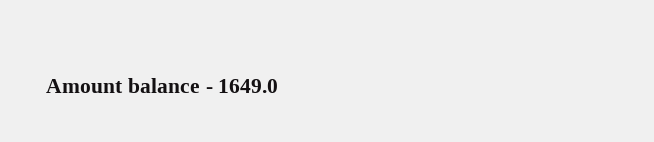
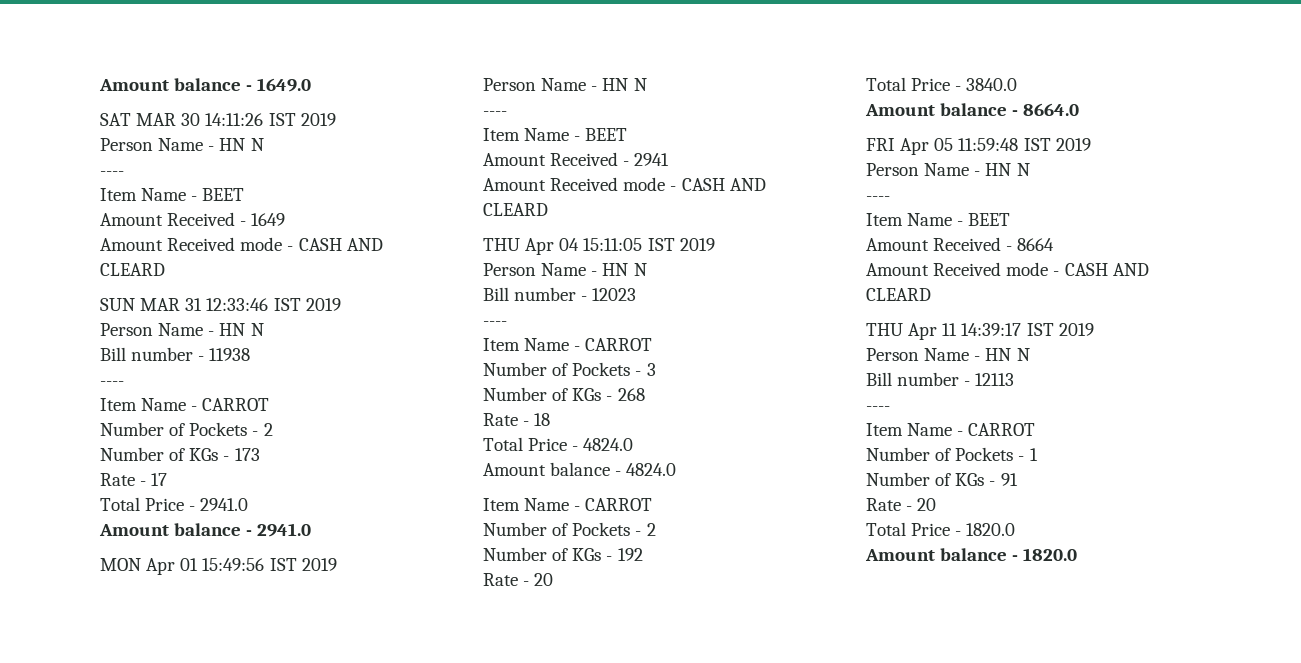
(279, 86) none -> [100,113,336,126] [100,138,264,151] [100,171,124,176] [100,188,245,201] [100,212,286,226] [100,237,383,251] [100,263,165,276] [100,298,341,311] [100,323,264,336] [100,347,251,361] [100,381,124,386] [100,398,270,411] [100,422,273,436] [100,447,260,461] [100,473,168,486] [100,497,249,511] [99,523,312,537] [100,558,337,575] [483,78,647,91] [483,111,507,116] [483,128,628,141] [483,152,670,166] [483,177,766,191] [483,203,548,216] [483,238,715,255] [483,263,647,276] [483,287,637,301] [483,321,507,326] [483,338,653,351] [483,362,656,376] [483,387,645,401] [483,413,551,426] [483,437,634,451] [483,462,677,476] [483,498,653,511] [483,522,656,536] [483,547,643,561] [483,573,554,586] [866,77,1018,91] [865,103,1080,116] [866,138,1091,155] [866,163,1030,176] [866,196,890,201] [866,213,1011,226] [866,237,1055,251] [866,262,1149,276] [866,288,931,301] [866,323,1094,340] [866,348,1030,361] [866,372,1015,386] [866,406,890,411] [866,423,1036,436] [866,447,1038,461] [866,472,1018,486] [866,498,937,511] [866,522,1016,536] [865,548,1078,561] // SAT MAR 30 14:11:26 IST 2019 // Person Name - HN N // ---- // Item Name - BEET // Amount Received - 1649 // Amount Received mode - CASH AND CLEARD // SUN MAR 31 12:33:46 IST 2019 // Person Name - HN N // Bill number - 11938 // ---- // Item Name - CARROT // Number of Pockets - 2 // Number of KGs - 173 // Rate - 17 // Total Price - 2941.0 // Amount balance - 2941.0 // MON Apr 01 15:49:56 IST 2019 // Person Name - HN N // ---- // Item Name - BEET // Amount Received - 2941 // Amount Received mode - CASH AND CLEARD // THU Apr 04 15:11:05 IST 2019 // Person Name - HN N // Bill number - 12023 // ---- // Item Name - CARROT // Number of Pockets - 3 // Number of KGs - 268 // Rate - 18 // Total Price - 4824.0 // Amount balance - 4824.0 // Item Name - CARROT // Number of Pockets - 2 // Number of KGs - 192 // Rate - 20 // Total Price - 3840.0 // Amount balance - 8664.0 // FRI Apr 05 11:59:48 IST 2019 // Person Name - HN N // ---- // Item Name - BEET // Amount Received - 8664 // Amount Received mode - CASH AND CLEARD // THU Apr 11 14:39:17 IST 2019 // Person Name - HN N // Bill number - 12113 // ---- // Item Name - CARROT // Number of Pockets - 1 // Number of KGs - 91 // Rate - 20 // Total Price - 1820.0 // Amount balance - 1820.0

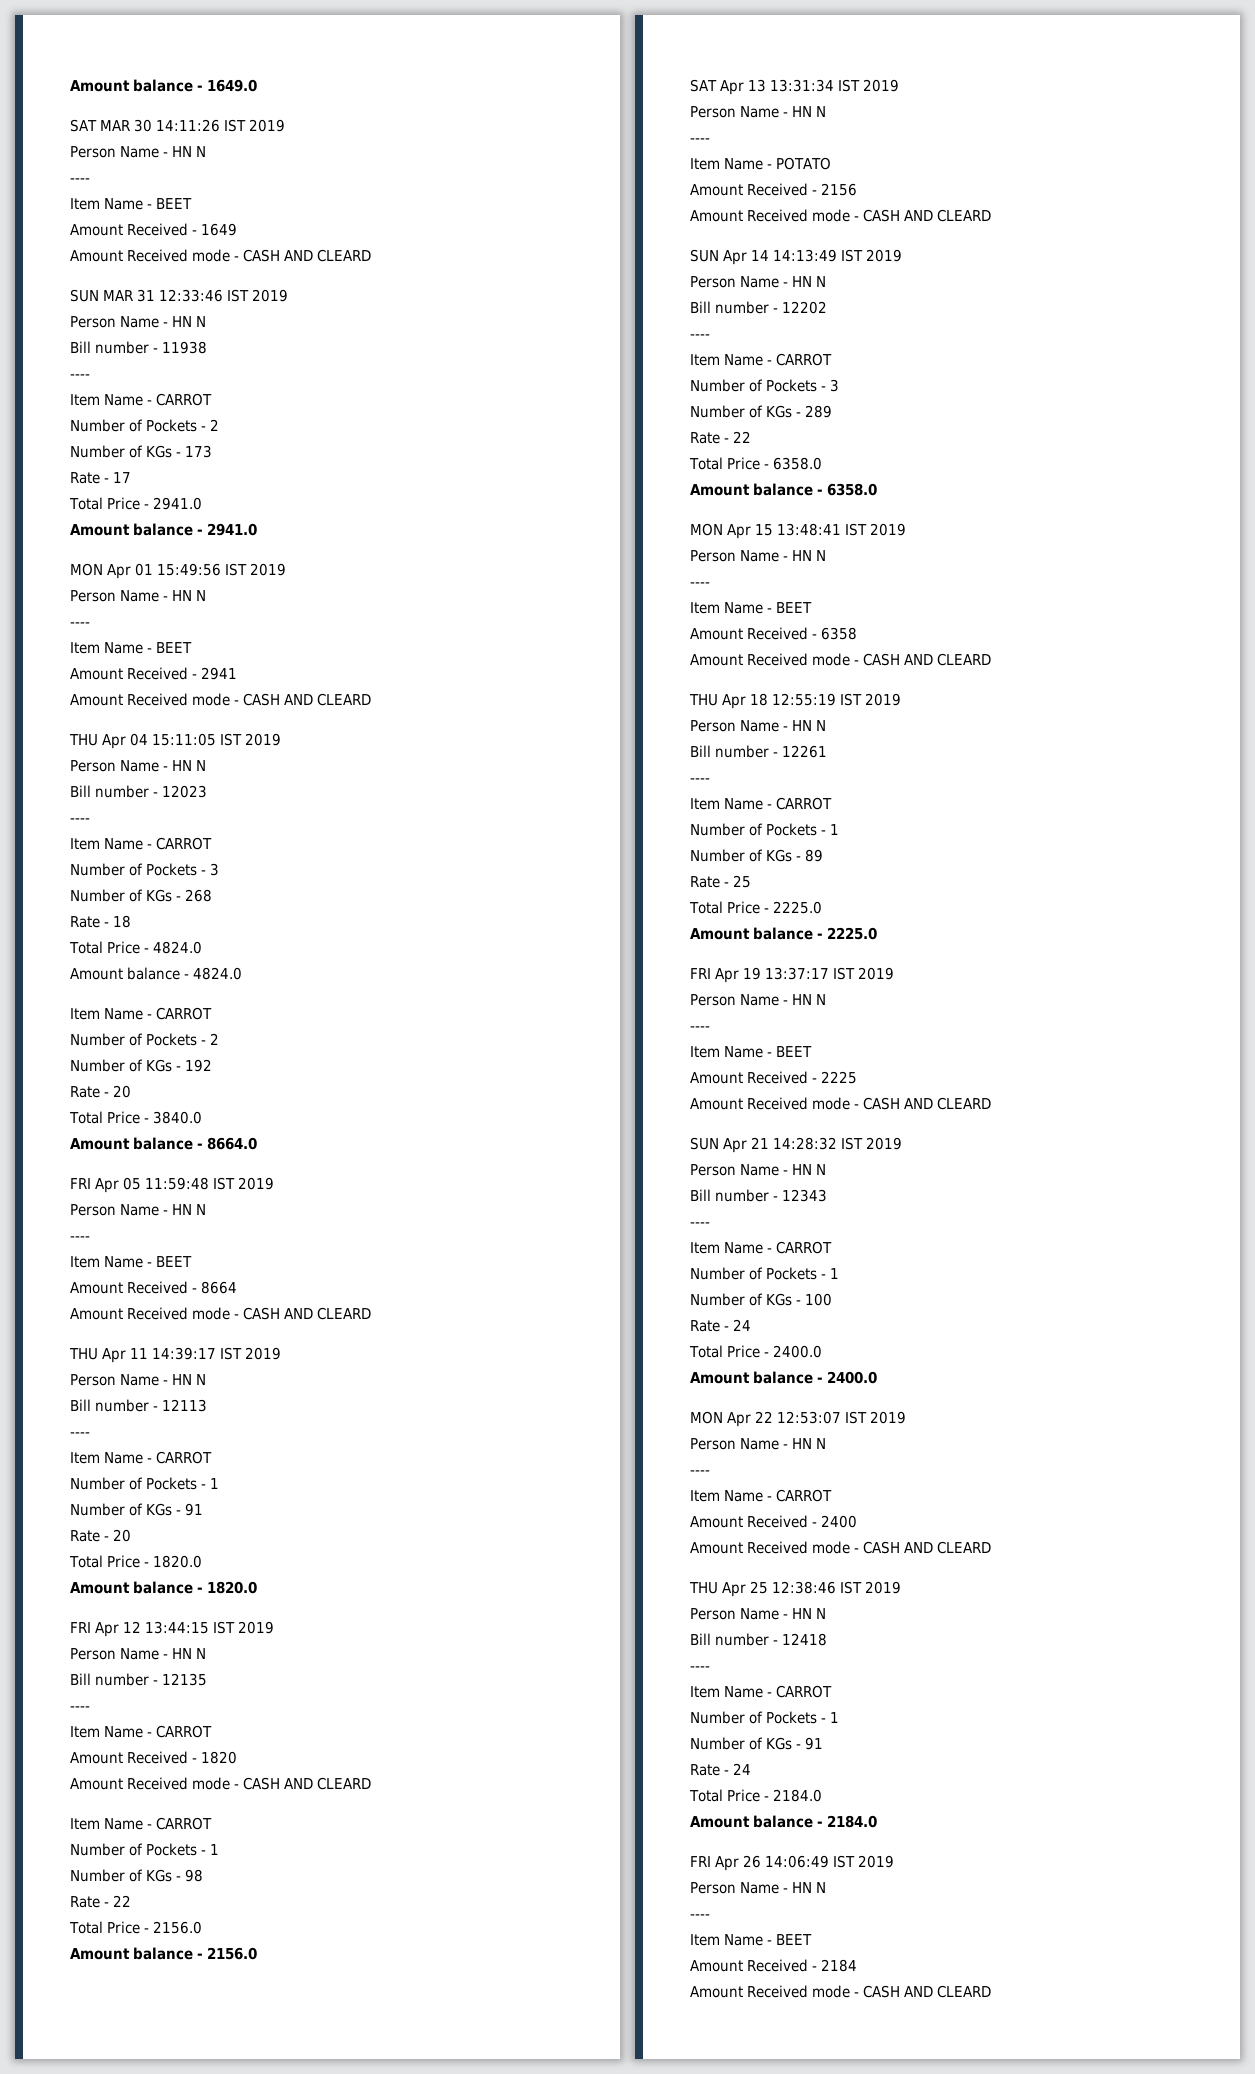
(1078, 554) none -> [70,1621,275,1637] [70,1648,207,1660] [70,1673,208,1686] [70,1706,90,1711] [70,1725,213,1738] [70,1751,238,1764] [70,1777,372,1790] [70,1817,213,1830] [70,1843,220,1856] [70,1869,204,1882] [70,1895,132,1908] [69,1921,203,1934] [70,1947,258,1960] [690,79,900,95] [690,106,827,118] [690,138,710,143] [690,157,832,170] [690,183,858,196] [690,209,992,222] [690,249,903,265] [690,276,827,288] [690,301,828,314] [690,334,710,339] [690,353,833,366] [690,379,840,392] [690,405,833,418] [690,431,752,444] [689,457,823,470] [690,483,878,496] [690,523,907,539] [690,550,827,562] [690,582,710,587] [690,602,813,614] [690,627,858,640] [690,653,992,666] [689,693,902,709] [690,720,827,732] [690,745,828,758] [690,778,710,783] [690,797,833,810] [690,823,840,836] [690,849,824,862] [690,875,752,888] [689,901,823,914] [690,927,878,940] [690,967,895,983] [690,994,827,1006] [690,1026,710,1031] [690,1046,813,1058] [690,1071,858,1084] [690,1097,992,1110] [690,1137,903,1153] [690,1164,827,1176] [690,1189,828,1202] [690,1222,710,1227] [690,1241,833,1254] [690,1267,840,1280] [690,1293,833,1306] [690,1319,752,1332] [689,1345,823,1358] [690,1371,878,1384] [690,1411,907,1427] [690,1438,827,1450] [690,1470,710,1475] [690,1489,833,1502] [690,1515,858,1528] [690,1541,992,1554] [689,1581,902,1597] [690,1608,827,1620] [690,1633,828,1646] [690,1666,710,1671] [690,1685,833,1698] [690,1711,840,1724] [690,1737,824,1750] [690,1763,752,1776] [689,1789,823,1802] [690,1815,878,1828] [690,1855,895,1871] [690,1882,827,1894] [690,1914,710,1919] [690,1934,813,1946] [690,1959,858,1972] [690,1985,992,1998] // FRI Apr 12 13:44:15 IST 2019 // Person Name - HN N // Bill number - 12135 // ---- // Item Name - CARROT // Amount Received - 1820 // Amount Received mode - CASH AND CLEARD // Item Name - CARROT // Number of Pockets - 1 // Number of KGs - 98 // Rate - 22 // Total Price - 2156.0 // Amount balance - 2156.0 // SAT Apr 13 13:31:34 IST 2019 // Person Name - HN N // ---- // Item Name - POTATO // Amount Received - 2156 // Amount Received mode - CASH AND CLEARD // SUN Apr 14 14:13:49 IST 2019 // Person Name - HN N // Bill number - 12202 // ---- // Item Name - CARROT // Number of Pockets - 3 // Number of KGs - 289 // Rate - 22 // Total Price - 6358.0 // Amount balance - 6358.0 // MON Apr 15 13:48:41 IST 2019 // Person Name - HN N // ---- // Item Name - BEET // Amount Received - 6358 // Amount Received mode - CASH AND CLEARD // THU Apr 18 12:55:19 IST 2019 // Person Name - HN N // Bill number - 12261 // ---- // Item Name - CARROT // Number of Pockets - 1 // Number of KGs - 89 // Rate - 25 // Total Price - 2225.0 // Amount balance - 2225.0 // FRI Apr 19 13:37:17 IST 2019 // Person Name - HN N // ---- // Item Name - BEET // Amount Received - 2225 // Amount Received mode - CASH AND CLEARD // SUN Apr 21 14:28:32 IST 2019 // Person Name - HN N // Bill number - 12343 // ---- // Item Name - CARROT // Number of Pockets - 1 // Number of KGs - 100 // Rate - 24 // Total Price - 2400.0 // Amount balance - 2400.0 // MON Apr 22 12:53:07 IST 2019 // Person Name - HN N // ---- // Item Name - CARROT // Amount Received - 2400 // Amount Received mode - CASH AND CLEARD // THU Apr 25 12:38:46 IST 2019 // Person Name - HN N // Bill number - 12418 // ---- // Item Name - CARROT // Number of Pockets - 1 // Number of KGs - 91 // Rate - 24 // Total Price - 2184.0 // Amount balance - 2184.0 // FRI Apr 26 14:06:49 IST 2019 // Person Name - HN N // ---- // Item Name - BEET // Amount Received - 2184 // Amount Received mode - CASH AND CLEARD

